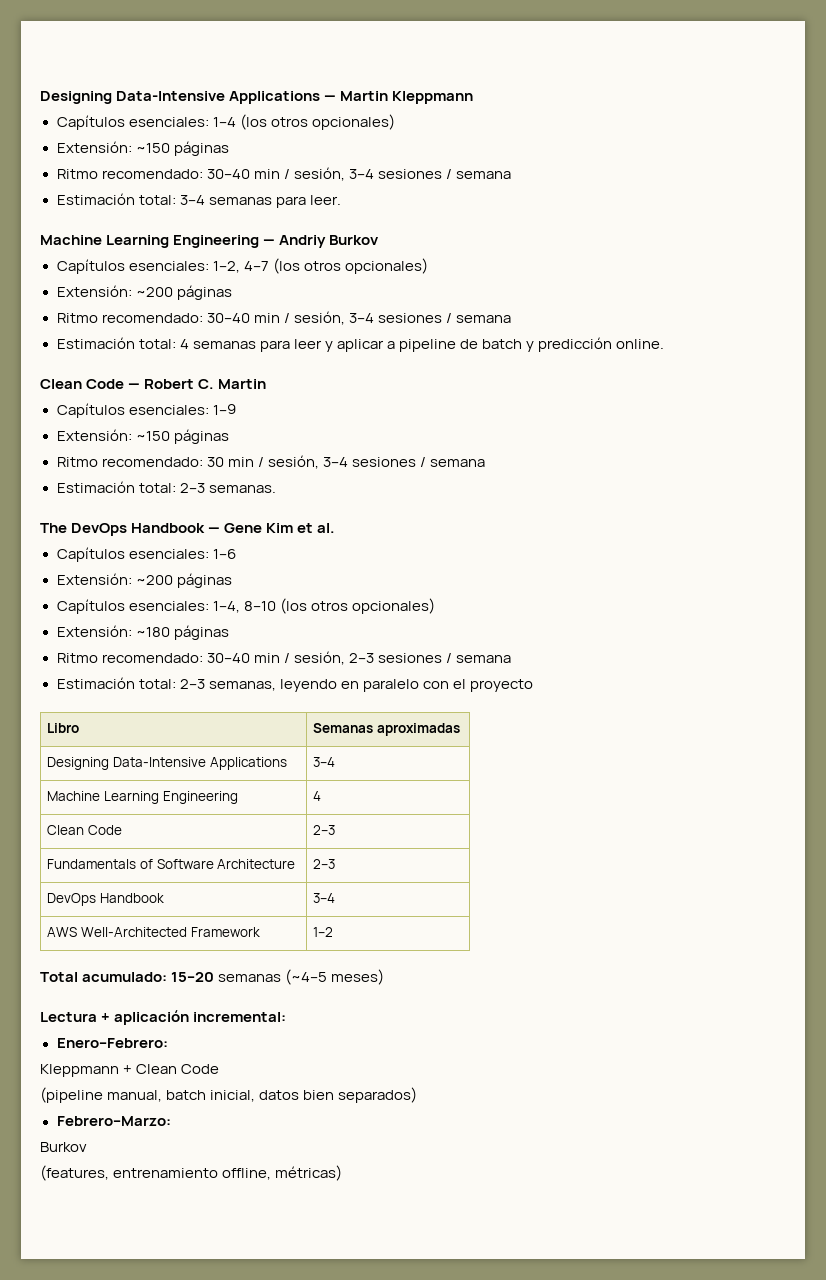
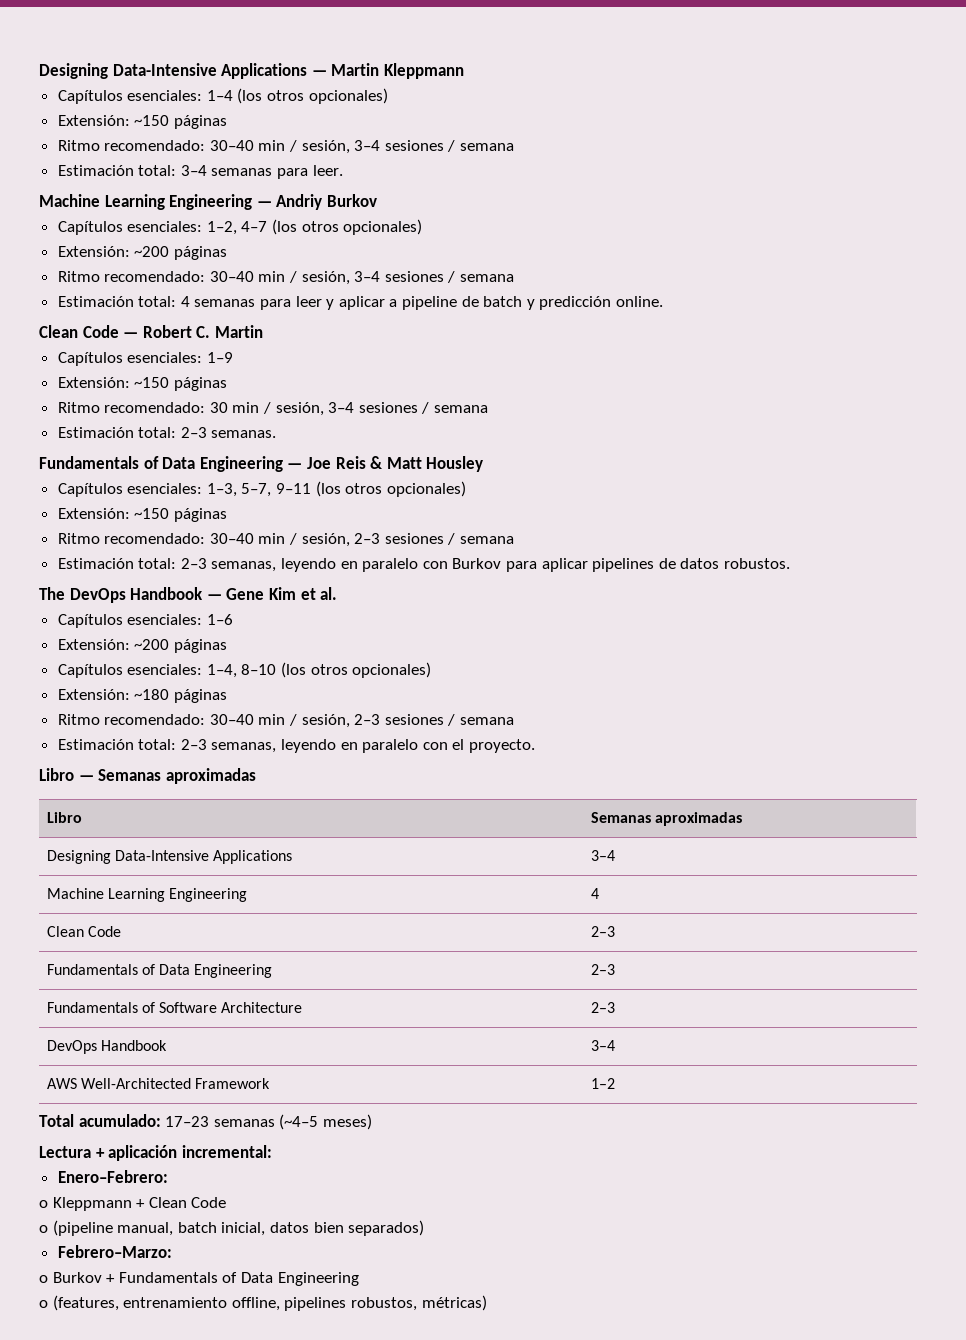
(276, 489) none -> [39,456,484,472] [57,481,466,497] [57,508,227,522] [57,533,515,547] [57,558,790,572] // Fundamentals of Data Engineering — Joe Reis & Matt Housley // Capítulos esenciales: 1–3, 5–7, 9–11 (los otros opcionales) // Extensión: ~150 páginas // Ritmo recomendado: 30–40 min / sesión, 2–3 sesiones / semana // Estimación total: 2–3 semanas, leyendo en paralelo con Burkov para aplicar pipelines de datos robustos.
[469,679,533,692] proyecto -> [469,739,536,753] [39,768,256,784] proyecto. // Libro — Semanas aproximadas
(336, 830) none -> [46,964,273,978] [590,964,615,975] // Fundamentals of Data Engineering | 2–3
[171,972,215,982] 15–20 -> [165,1116,210,1127] 17–23
(168, 1043) none -> [39,1200,48,1208] o
(220, 1069) none -> [39,1225,48,1233] o
[40,1142,87,1152] Burkov // -> [39,1272,359,1286] [39,1300,48,1308] o Burkov + Fundamentals of Data Engineering // o
(272, 1174) none -> [284,1297,417,1311] pipelines robustos,

